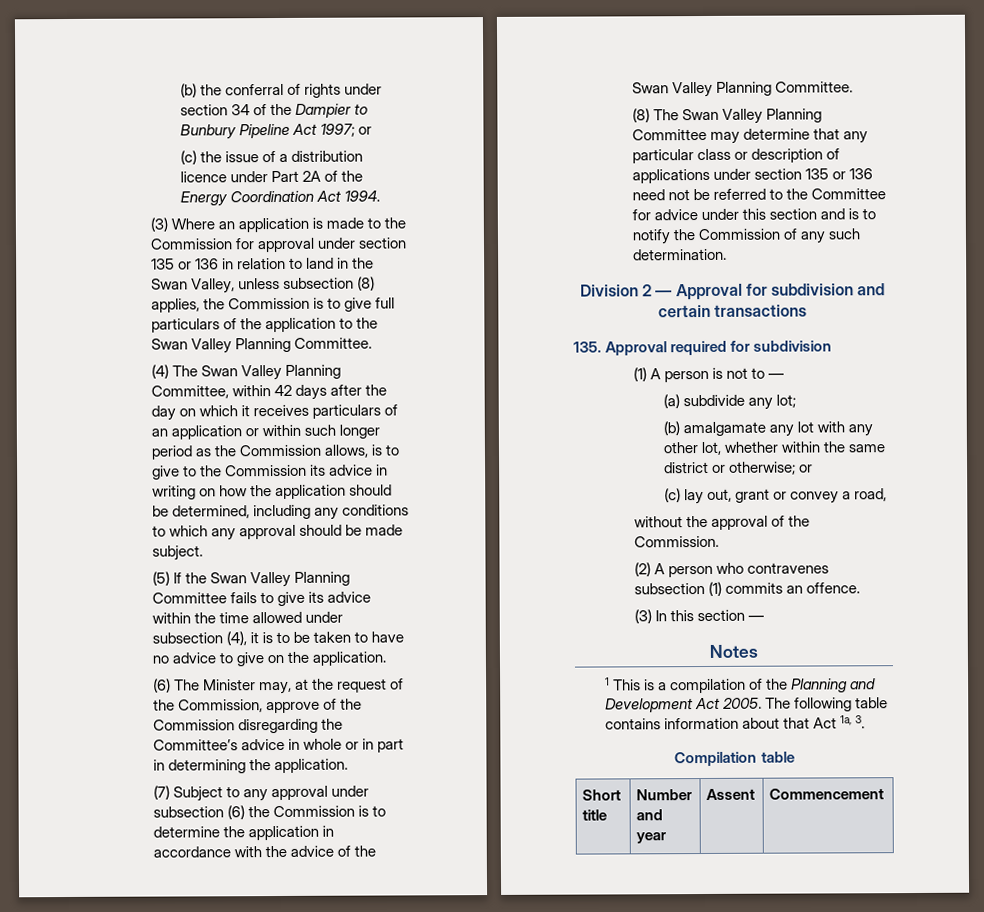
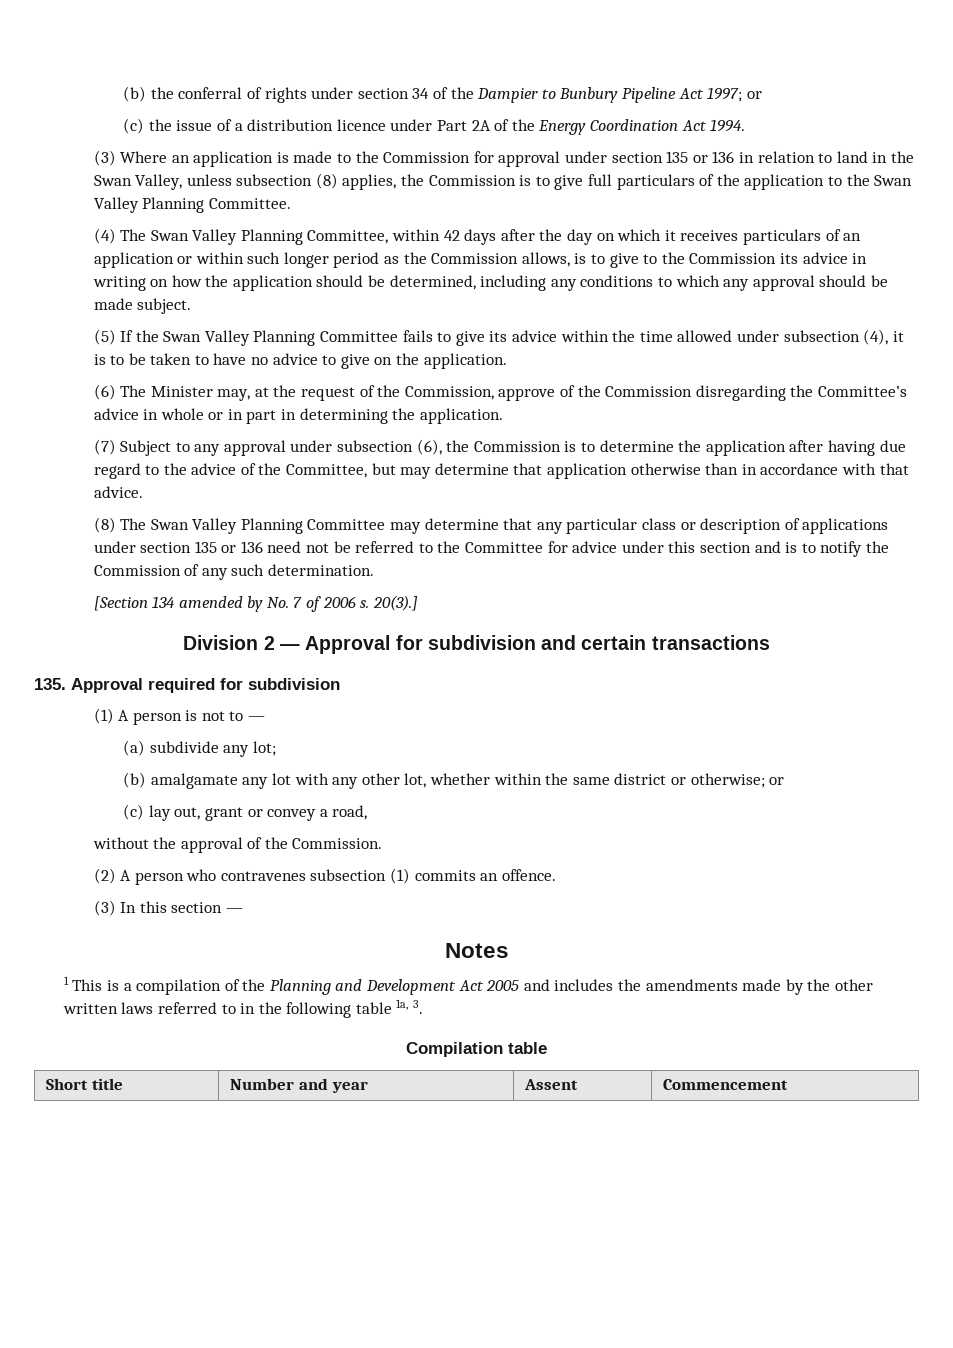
[226,805,245,820] (6) -> [416,439,442,455] (6),
[321,825,334,837] [152,845,377,858] [631,81,853,98] in accordance with the advice of the Swan Valley Planning Committee. -> [789,440,906,456] [93,463,909,479] [93,486,143,498] after having due regard to the advice of the Committee, but may determine that application otherwise than in accordance with that advice.
(727, 254) none -> [93,595,418,612] // [Section 134 amended by No. 7 of 2006 s. 20(3).]
[722,697,889,712] [604,717,838,730] 2005. The following table contains information about that Act -> [486,979,873,995] [62,1002,392,1018] 2005 and includes the amendments made by the other written laws referred to in the following table

